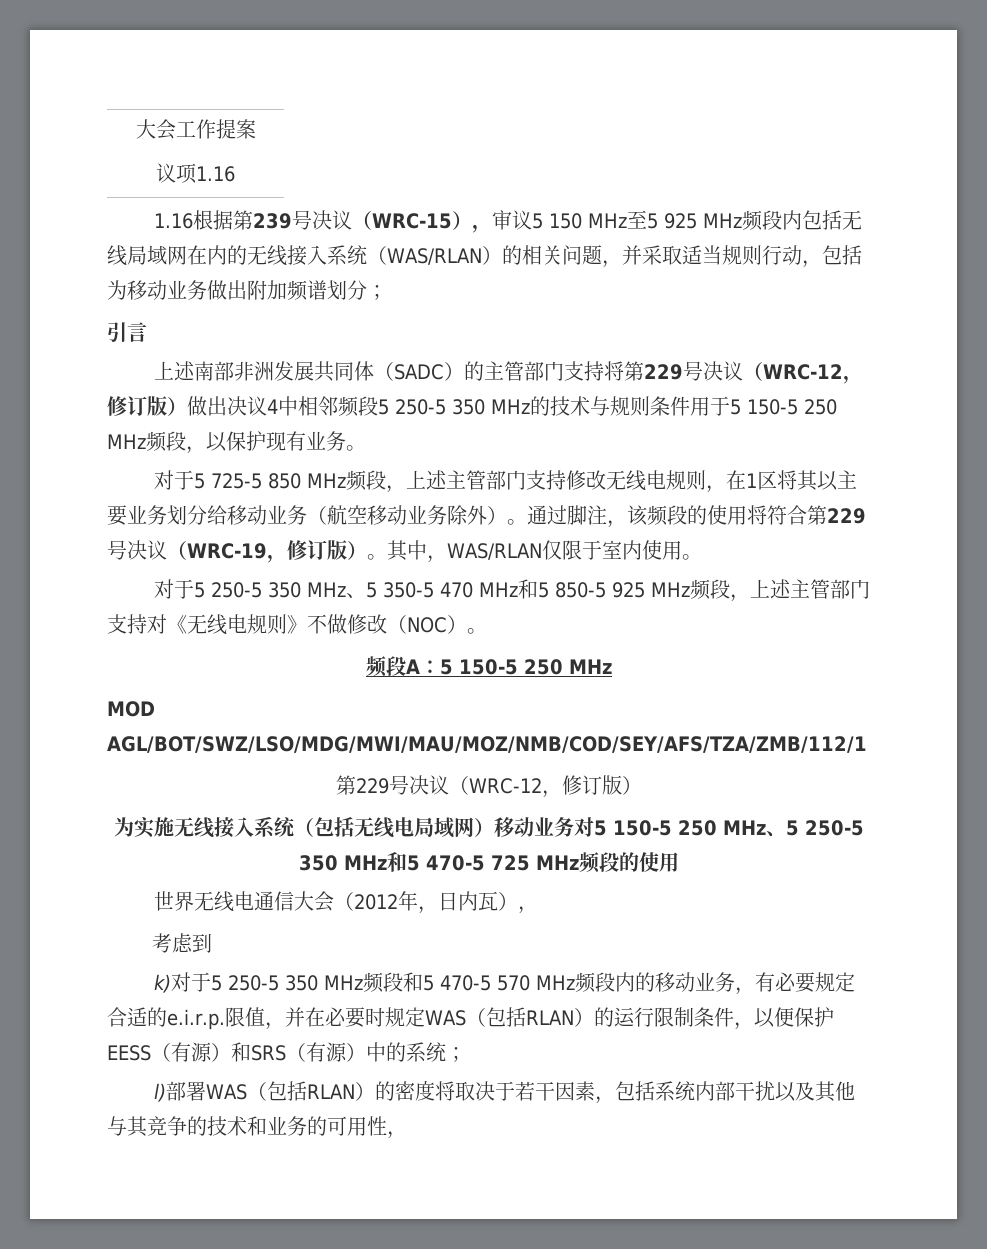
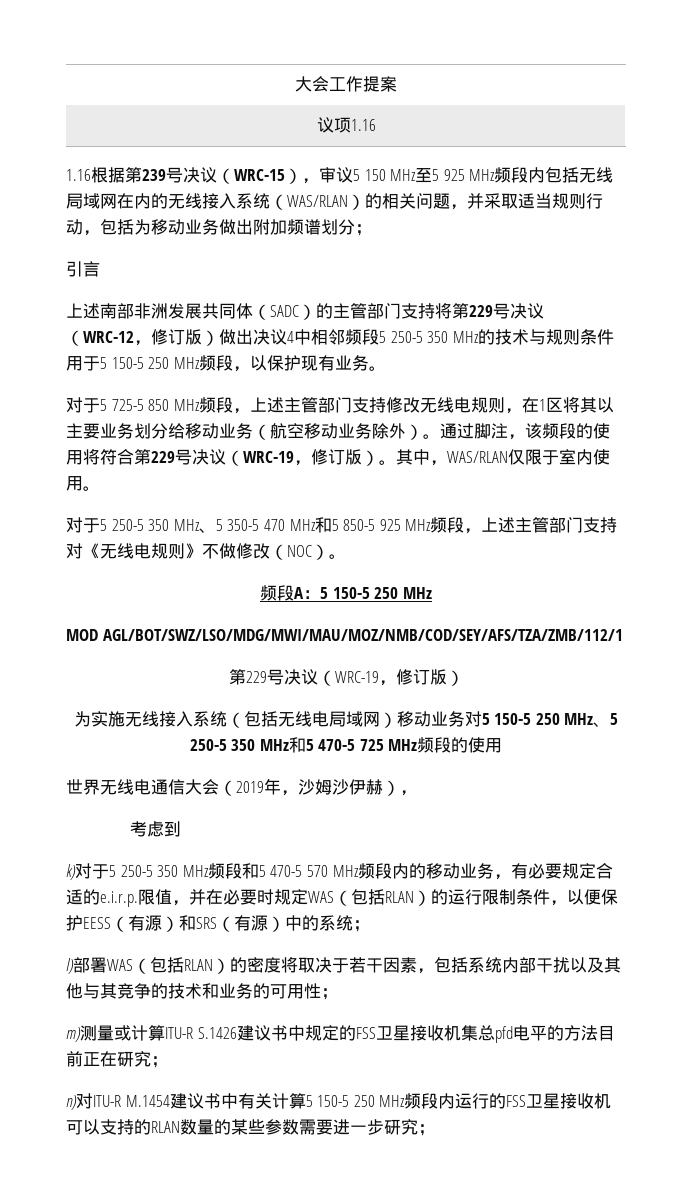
[469,778,543,794] WRC-12 -> [334,671,379,683] WRC-19
[354,891,499,914] 2012年，日内瓦 -> [236,778,383,796] 2019年，沙姆沙伊赫
[387,1131,407,1139] ， -> [321,988,338,1000] [66,1025,615,1043] [66,1051,168,1068] [66,1093,612,1110] [66,1119,435,1136] ； // m)测量或计算ITU-R S.1426建议书中规定的FSS卫星接收机集总pfd电平的方法目前正在研究； // n)对ITU-R M.1454建议书中有关计算5 150-5 250 MHz频段内运行的FSS卫星接收机可以支持的RLAN数量的某些参数需要进一步研究；

